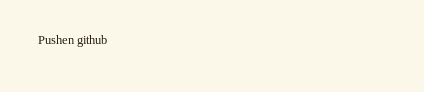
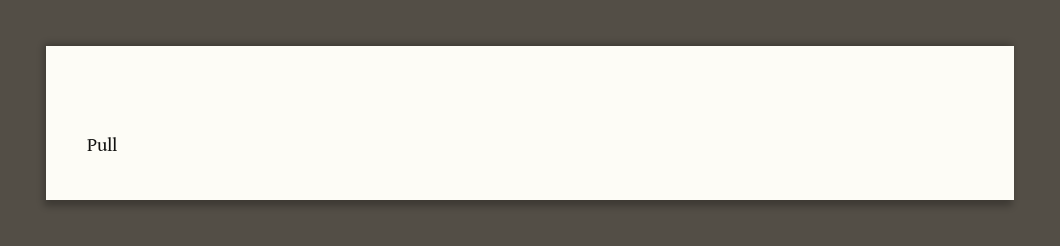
[38,35,108,47] Pushen github -> [87,137,117,151] Pull

